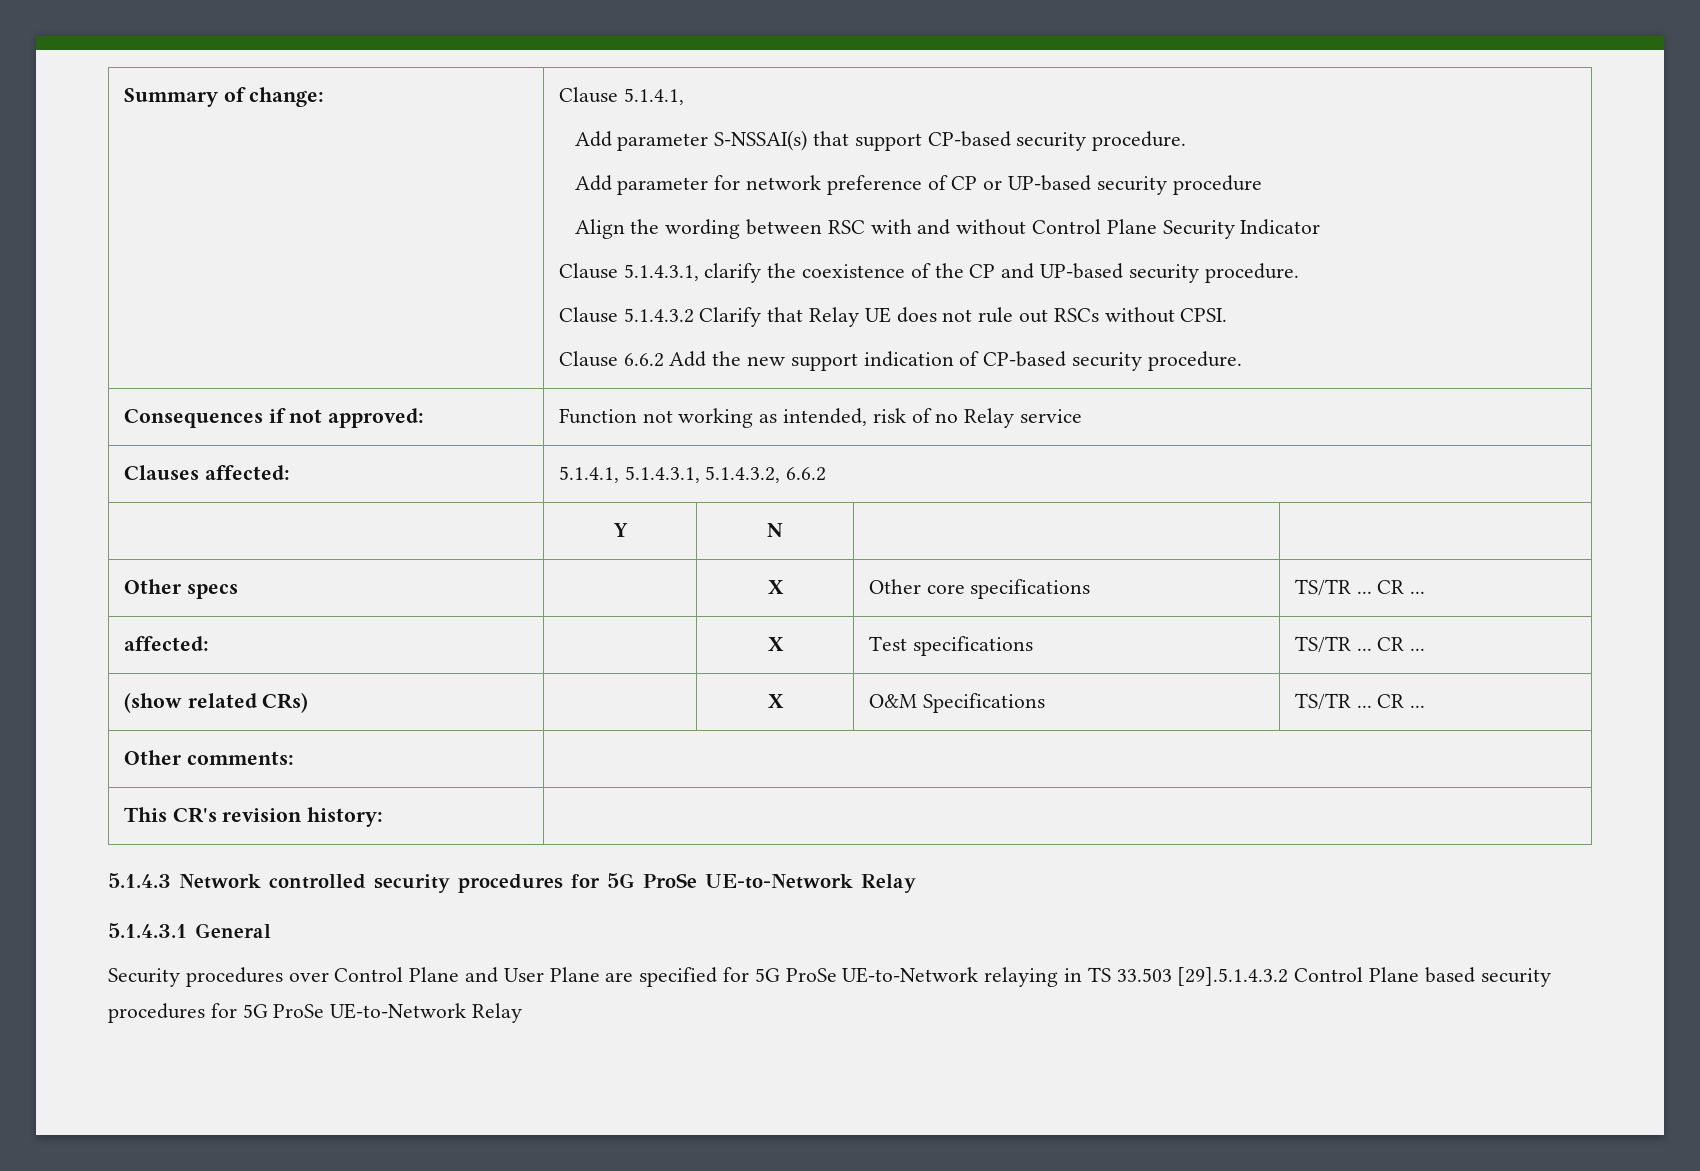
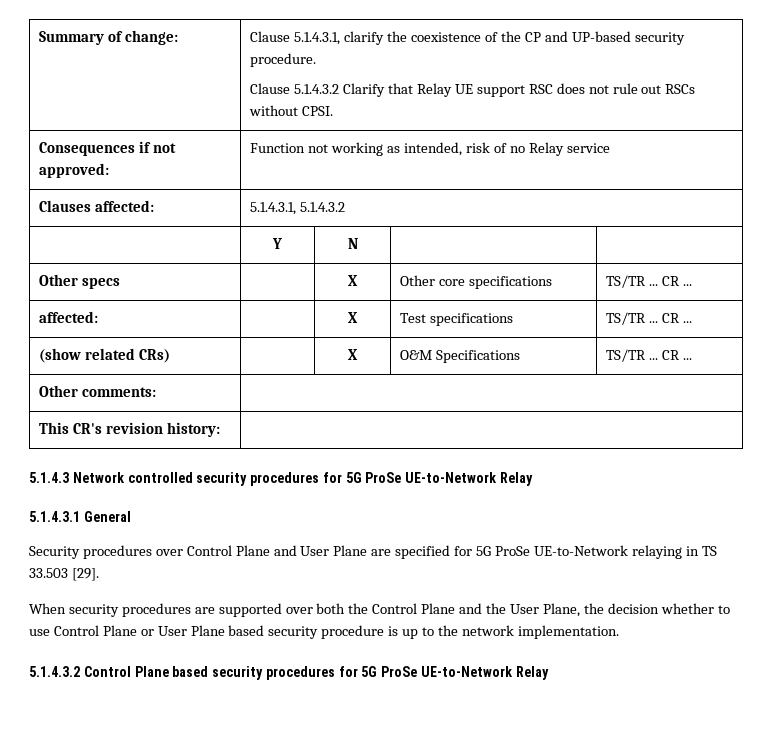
[623,88,684,105] [574,130,1187,151] [574,175,1262,195] [574,219,1321,239] [558,263,618,279] 5.1.4.1, // Add parameter S-NSSAI(s) that support CP-based security procedure. // Add parameter for network preference of CP or UP-based security procedure // Align the wording between RSC with and without Control Plane Security Indicator // Clause -> (291, 36) none
(891, 315) none -> [476,84,553,97] support RSC
[558,351,1242,371] // Clause 6.6.2 Add the new support indication of CP-based security procedure. -> (334, 111) none
[558,466,827,483] 5.1.4.1, 5.1.4.3.1, 5.1.4.3.2, 6.6.2 -> [250,202,346,215] 5.1.4.3.1, 5.1.4.3.2
[1177,967,1289,986] [29].5.1.4.3.2 -> [71,568,99,581] [29,603,730,617] [29,625,619,639] [29,666,80,677] [29]. // When security procedures are supported over both the Control Plane and the User Plane, the decision whether to use Control Plane or User Plane based security procedure is up to the network implementation. // 5.1.4.3.2

